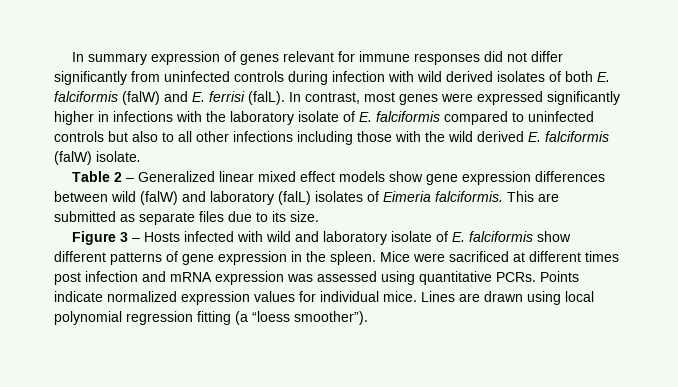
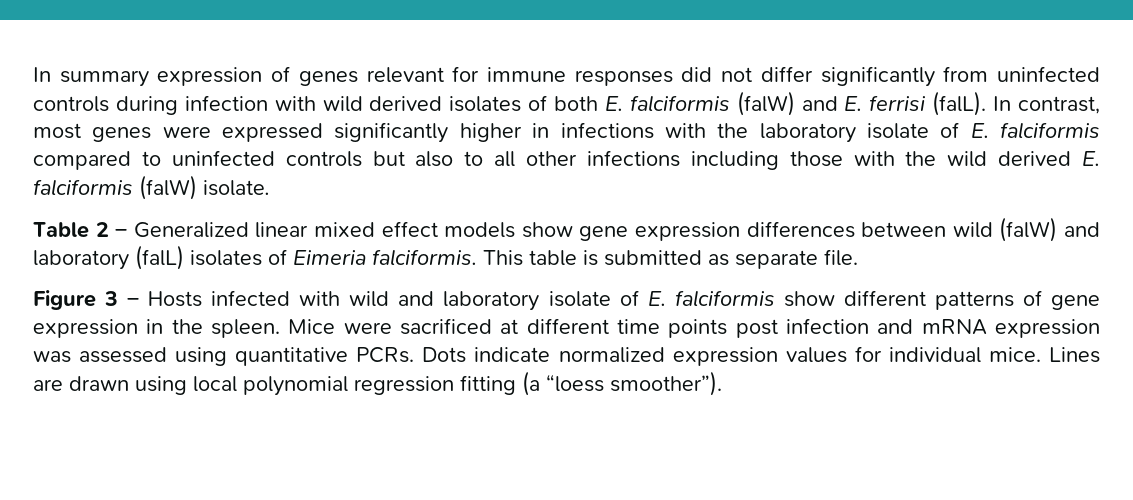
[538,193,559,202] are -> [529,250,598,266] table is
[199,211,319,222] files due to its size. -> [824,249,858,266] file.
[585,251,619,262] times -> [617,319,728,338] time points
[540,271,579,282] Points -> [422,347,467,363] Dots

